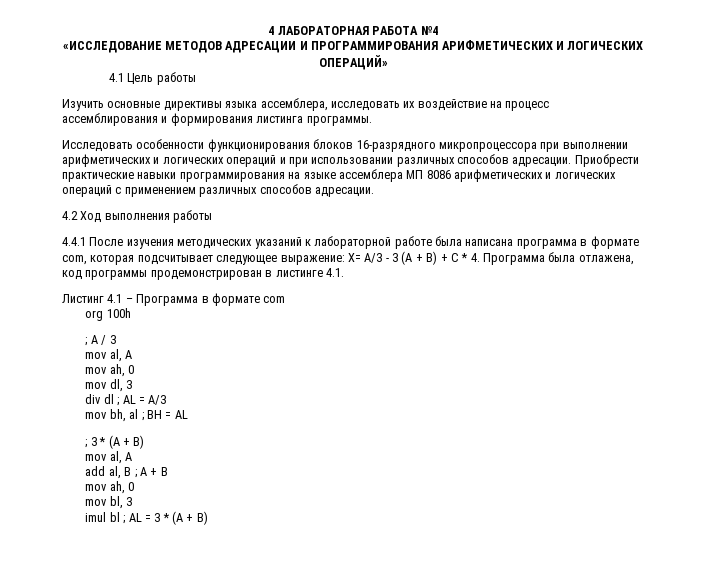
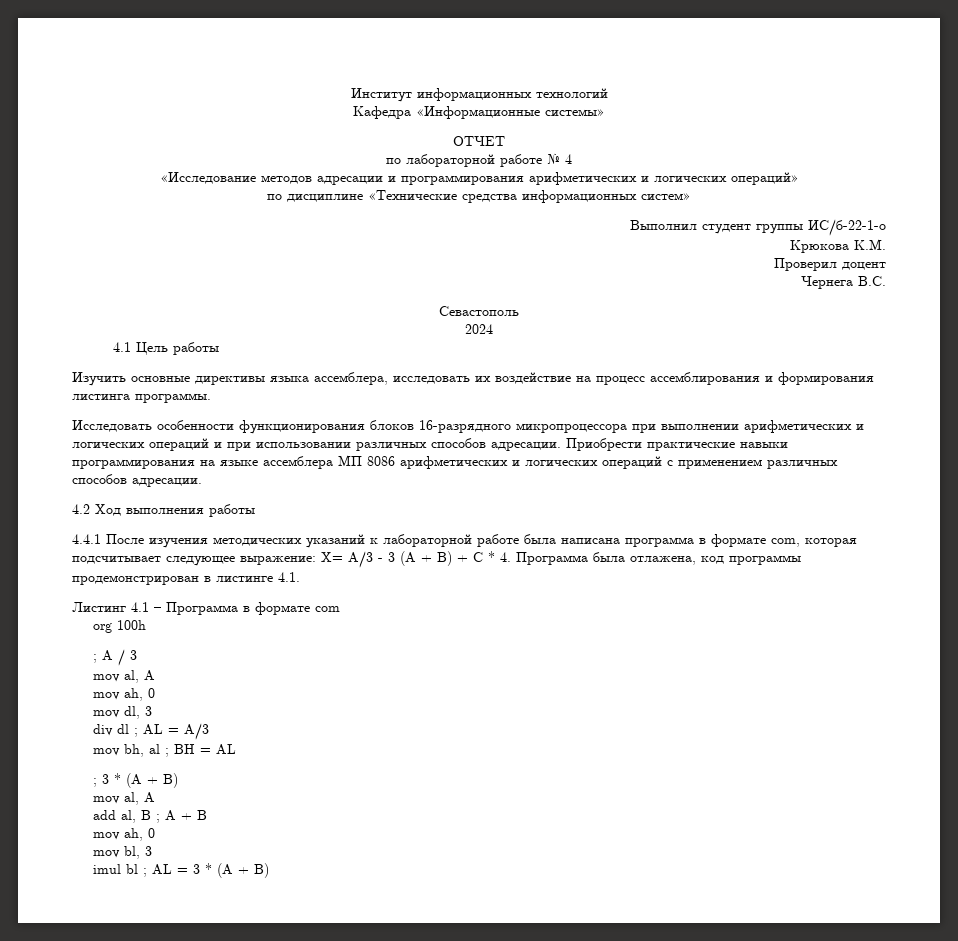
[268,26,438,35] [62,40,644,53] [318,55,388,70] 4 ЛАБОРАТОРНАЯ РАБОТА №4 // «ИССЛЕДОВАНИЕ МЕТОДОВ АДРЕСАЦИИ И ПРОГРАММИРОВАНИЯ АРИФМЕТИЧЕСКИХ И ЛОГИЧЕСКИХ ОПЕРАЦИЙ» -> [350,88,608,102] [353,106,605,119] [453,136,505,146] [386,153,572,167] [159,172,799,185] [267,190,691,203] [630,219,886,236] [790,239,886,253] [774,258,886,271] [801,276,886,289] [439,306,519,316] [465,324,493,334] Институт информационных технологий // Кафедра «Информационные системы» // ОТЧЕТ // по лабораторной работе № 4 // «Исследование методов адресации и программирования арифметических и логических операций» // по дисциплине «Технические средства информационных систем» // Выполнил студент группы ИС/б-22-1-о // Крюкова К.М. // Проверил доцент // Чернега В.С. // Севастополь // 2024

